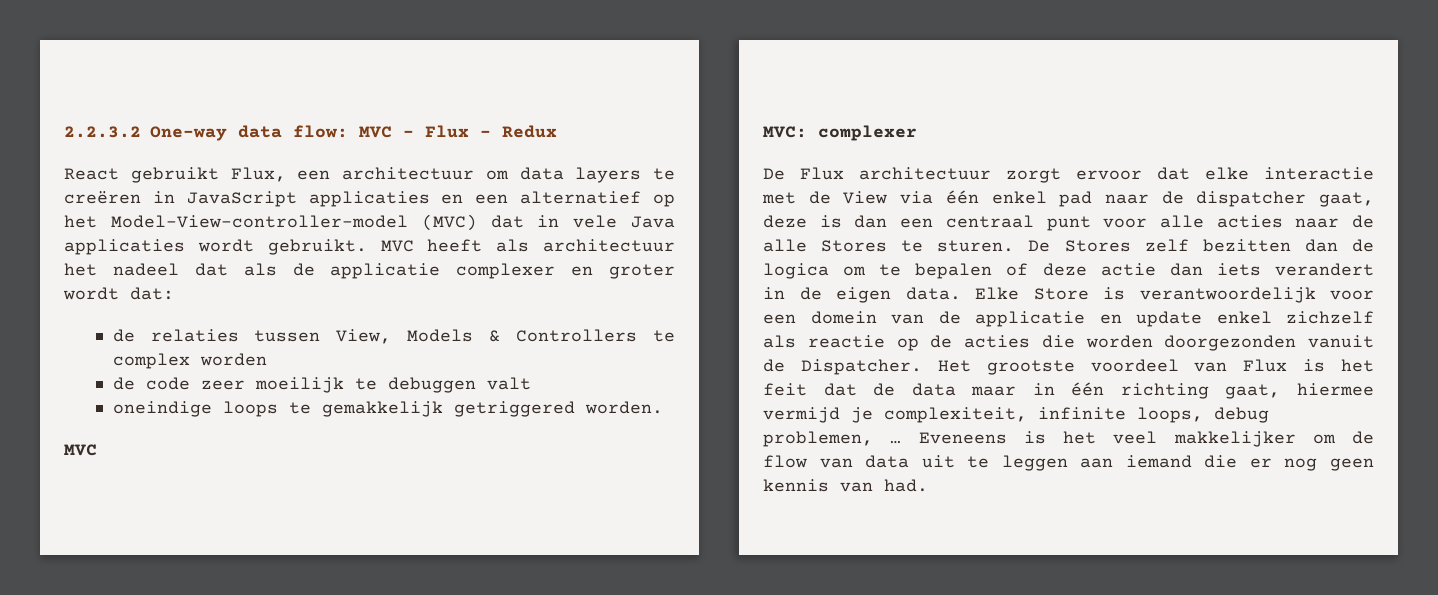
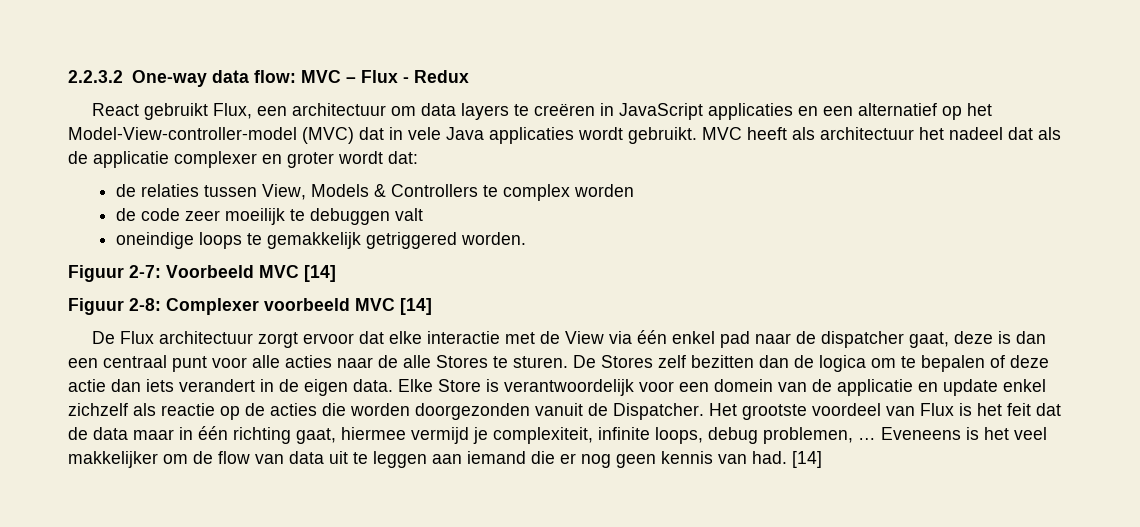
[64,444,97,456] [763,125,917,141] MVC // MVC: complexer -> [68,265,336,282] [68,298,432,315] Figuur 2-7: Voorbeeld MVC [14] // Figuur 2-8: Complexer voorbeeld MVC [14]
(928, 485) none -> [792,451,822,468] [14]

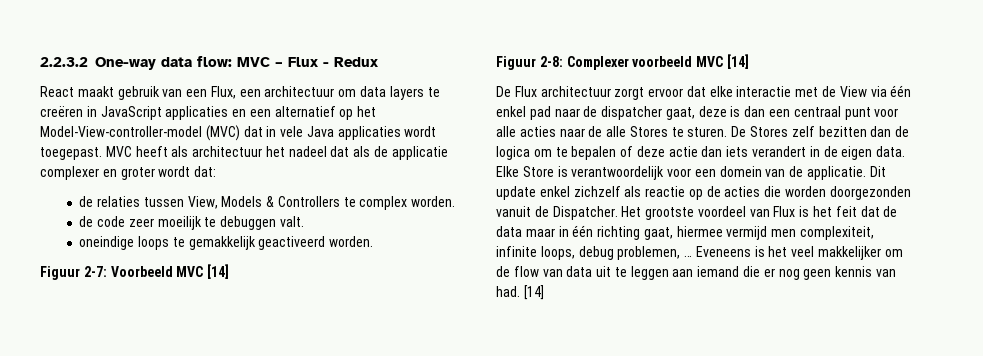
[144,103,209,120] gebruikt -> [77,86,208,100] maakt gebruik van een
[628,127,697,144] gebruikt. -> [40,147,102,160] toegepast.
[573,184,634,197] worden -> [411,196,456,207] worden.
[394,208,423,221] valt -> [279,216,304,227] valt.
[365,232,457,249] getriggered -> [258,236,326,250] geactiveerd
[837,379,938,396] applicatie en -> [807,166,886,180] applicatie. Dit
[473,427,488,444] je -> [771,229,797,237] men

